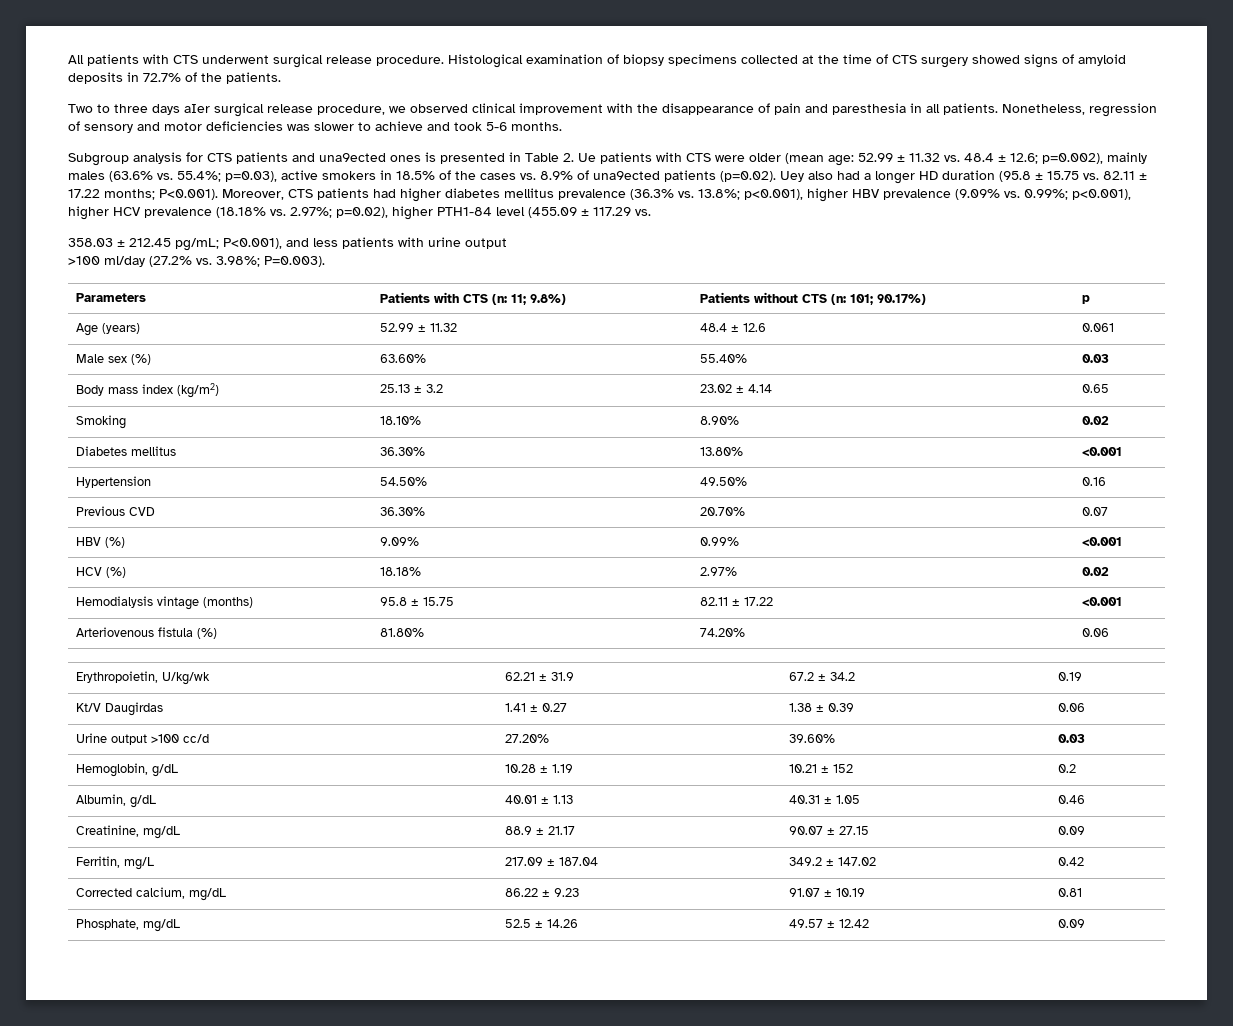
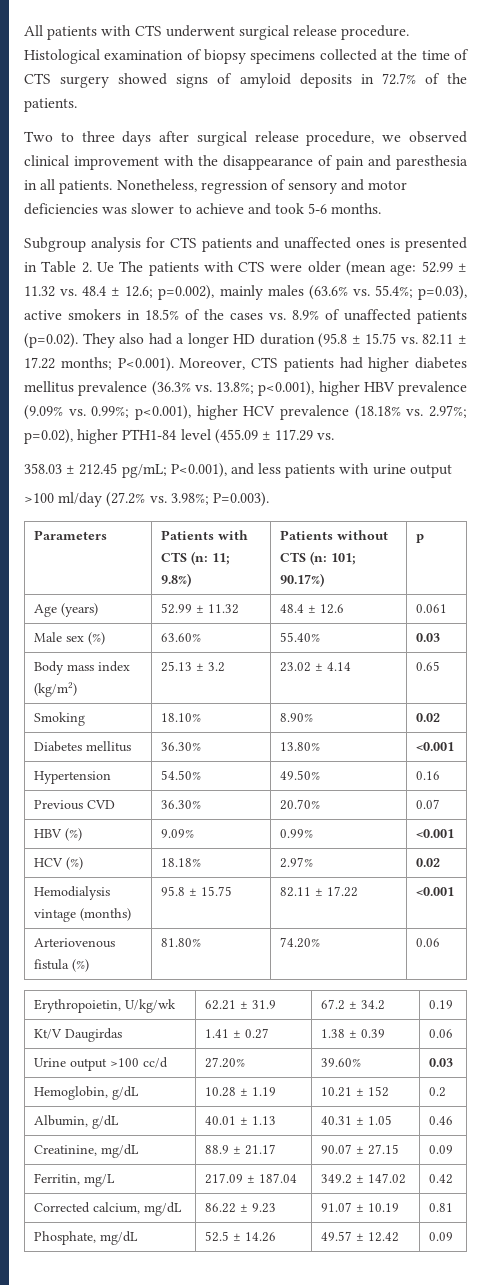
[184,104,210,113] aIer -> [159,131,190,142] after
[319,153,386,162] una9ected -> [284,237,352,249] unaffected
(596, 157) none -> [119,261,144,272] The
[593,171,660,180] una9ected -> [344,309,411,321] unaffected
[780,171,804,182] Uey -> [82,333,115,348] They

